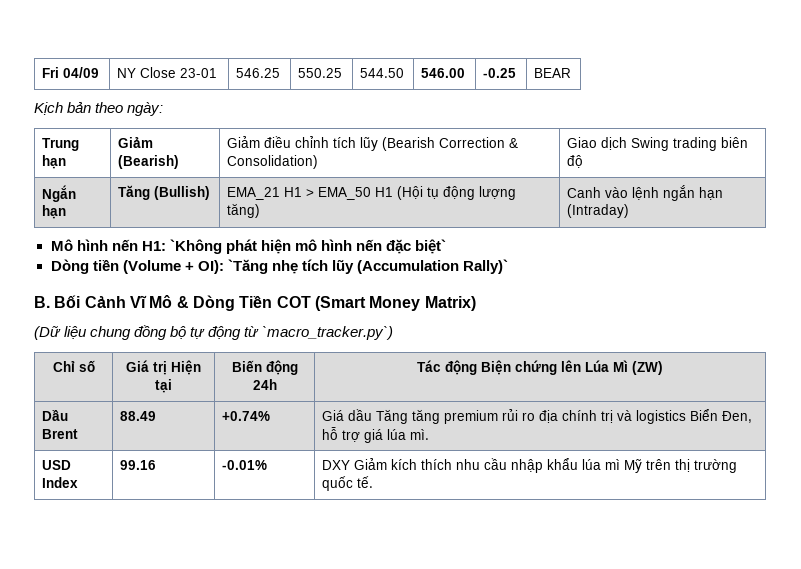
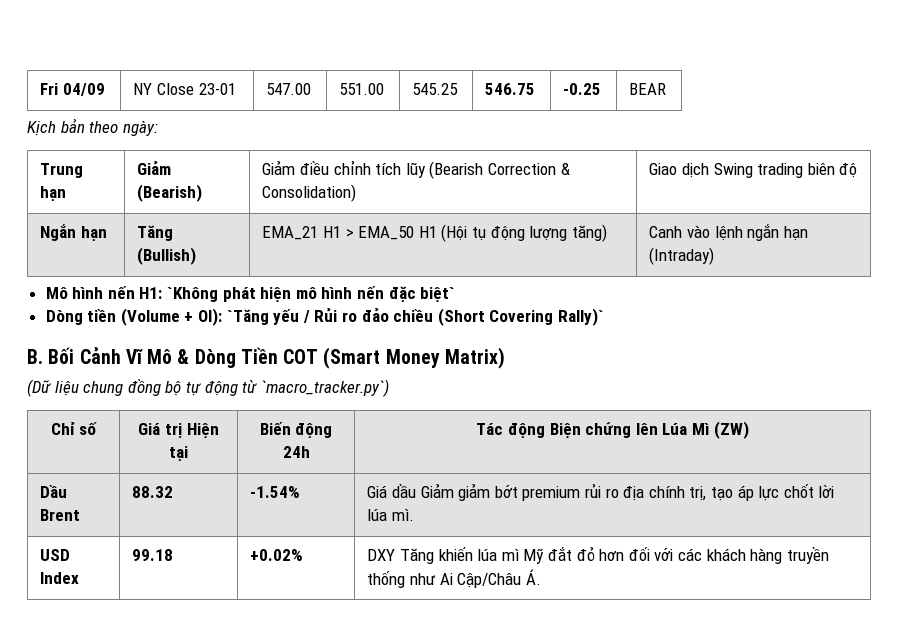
[236,68,281,78] [298,68,343,78] [360,68,405,78] [421,68,466,78] 546.25 | 550.25 | 544.50 | 546.00 -> [266,83,312,95] [339,83,385,95] [412,83,459,95] [485,83,536,95] 547.00 | 551.00 | 545.25 | 546.75
[271,259,459,274] nhẹ tích lũy (Accumulation -> [273,308,554,326] yếu / Rủi ro đảo chiều (Short Covering
[120,411,157,421] [222,411,271,421] 88.49 | +0.74% -> [132,486,174,498] [250,486,301,498] 88.32 | -1.54%
[376,409,441,424] Tăng tăng -> [420,483,518,501] Giảm giảm bớt
[601,409,753,424] [322,427,384,443] trị và logistics Biển Đen, hỗ trợ giá -> [689,484,835,501] trị, tạo áp lực chốt lời
[120,460,157,470] [222,460,268,470] 99.16 | -0.01% -> [132,549,174,561] [250,549,304,561] 99.18 | +0.02%
[354,458,738,473] [322,476,374,491] Giảm kích thích nhu cầu nhập khẩu lúa mì Mỹ trên thị trường quốc tế. -> [400,546,829,564] [367,569,541,588] Tăng khiến lúa mì Mỹ đắt đỏ hơn đối với các khách hàng truyền thống như Ai Cập/Châu Á.

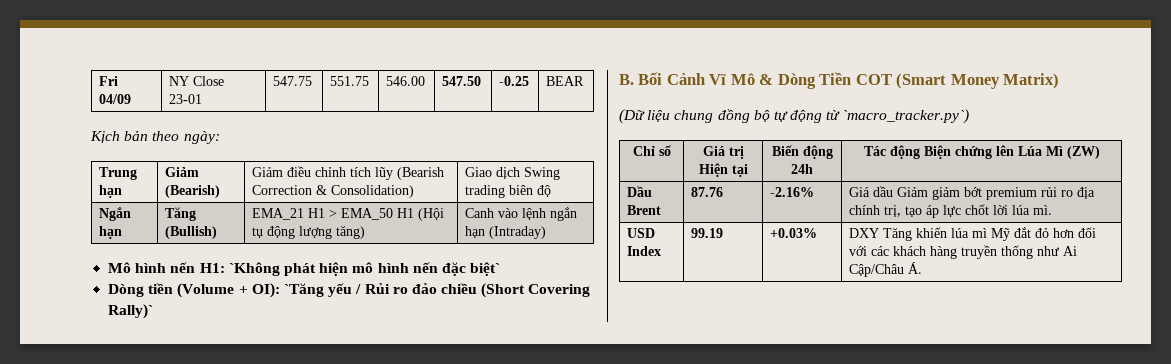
[266,83,312,95] [339,83,385,95] [412,83,459,95] [485,83,536,95] 547.00 | 551.00 | 545.25 | 546.75 -> [273,76,313,86] [330,76,370,86] [386,76,426,86] [442,76,482,86] 547.75 | 551.75 | 546.00 | 547.50
[132,486,174,498] [250,486,301,498] 88.32 | -1.54% -> [691,187,724,197] [770,187,815,197] 87.76 | -2.16%
[132,549,174,561] [250,549,304,561] 99.18 | +0.02% -> [691,228,724,238] [770,228,818,238] 99.19 | +0.03%

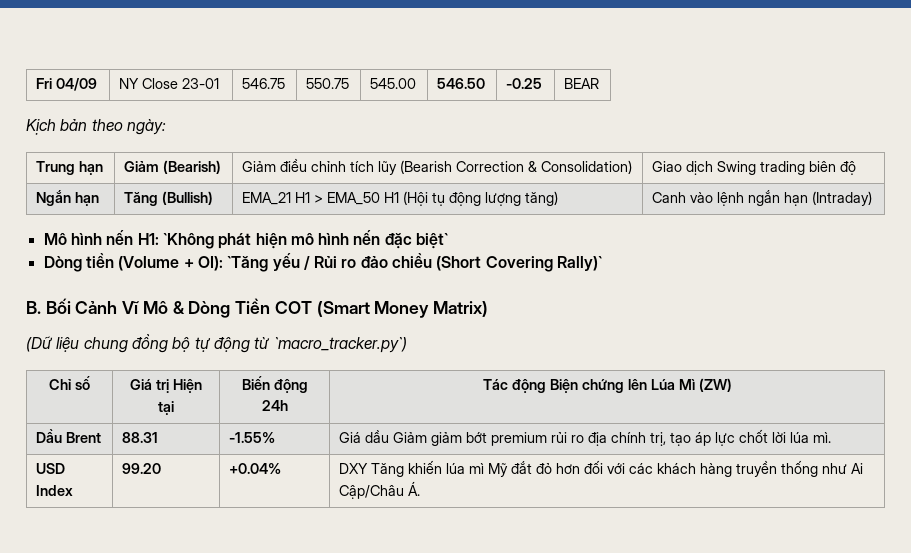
[273,76,313,86] [330,76,370,86] [386,76,426,86] [442,76,482,86] 547.75 | 551.75 | 546.00 | 547.50 -> [242,78,286,89] [306,78,350,89] [370,78,417,89] [437,78,486,89] 546.75 | 550.75 | 545.00 | 546.50
[691,187,724,197] [770,187,815,197] 87.76 | -2.16% -> [122,432,159,443] [229,432,276,443] 88.31 | -1.55%
[691,228,724,238] [770,228,818,238] 99.19 | +0.03% -> [122,463,162,474] [229,463,282,474] 99.20 | +0.04%

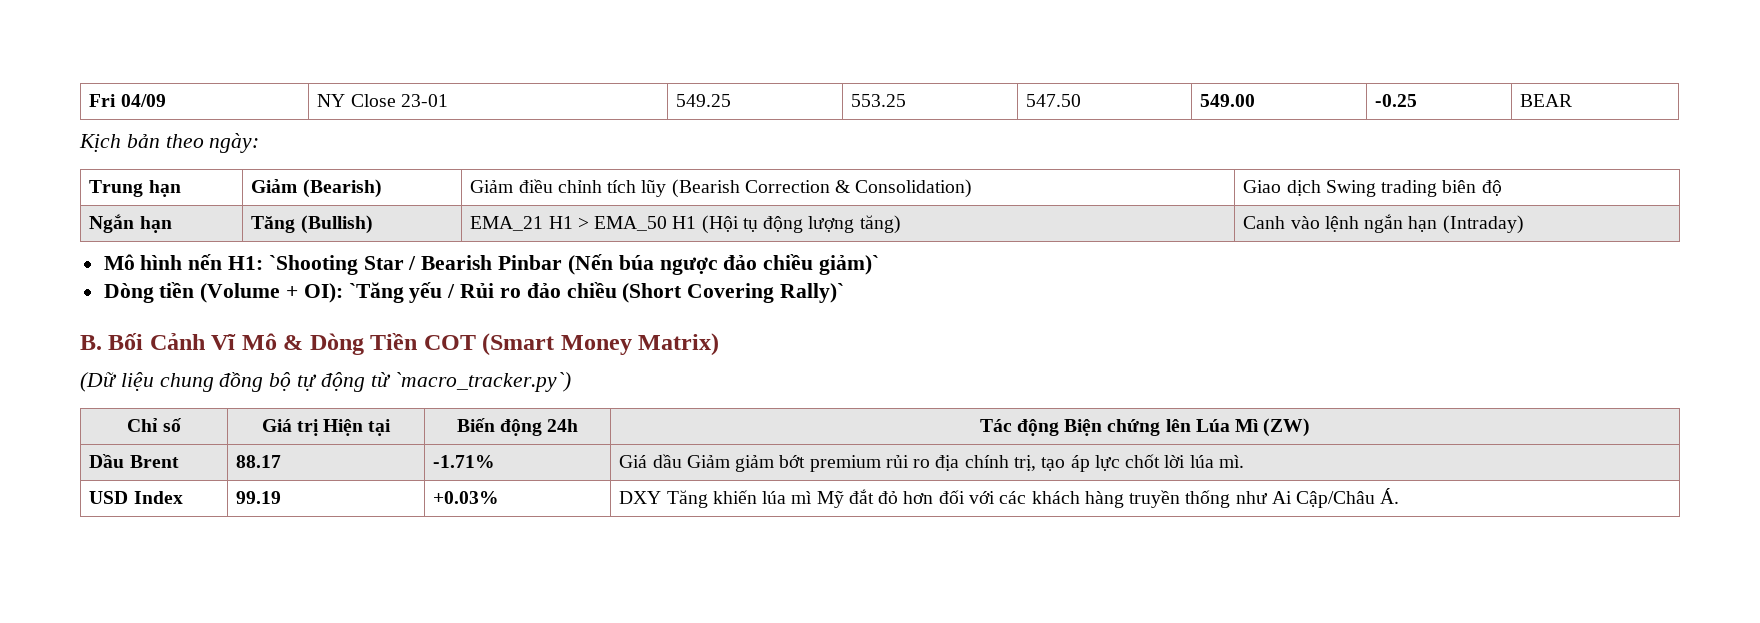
[242,78,286,89] [306,78,350,89] [370,78,417,89] [437,78,486,89] 546.75 | 550.75 | 545.00 | 546.50 -> [676,94,732,107] [851,94,907,107] [1026,94,1082,107] [1200,94,1256,107] 549.25 | 553.25 | 547.50 | 549.00
[162,230,449,249] `Không phát hiện mô hình nến đặc biệt` -> [268,254,879,275] `Shooting Star / Bearish Pinbar (Nến búa ngược đảo chiều giảm)`
[122,432,159,443] [229,432,276,443] 88.31 | -1.55% -> [236,455,282,468] [433,455,496,468] 88.17 | -1.71%
[122,463,162,474] [229,463,282,474] 99.20 | +0.04% -> [236,491,282,504] [433,491,500,504] 99.19 | +0.03%

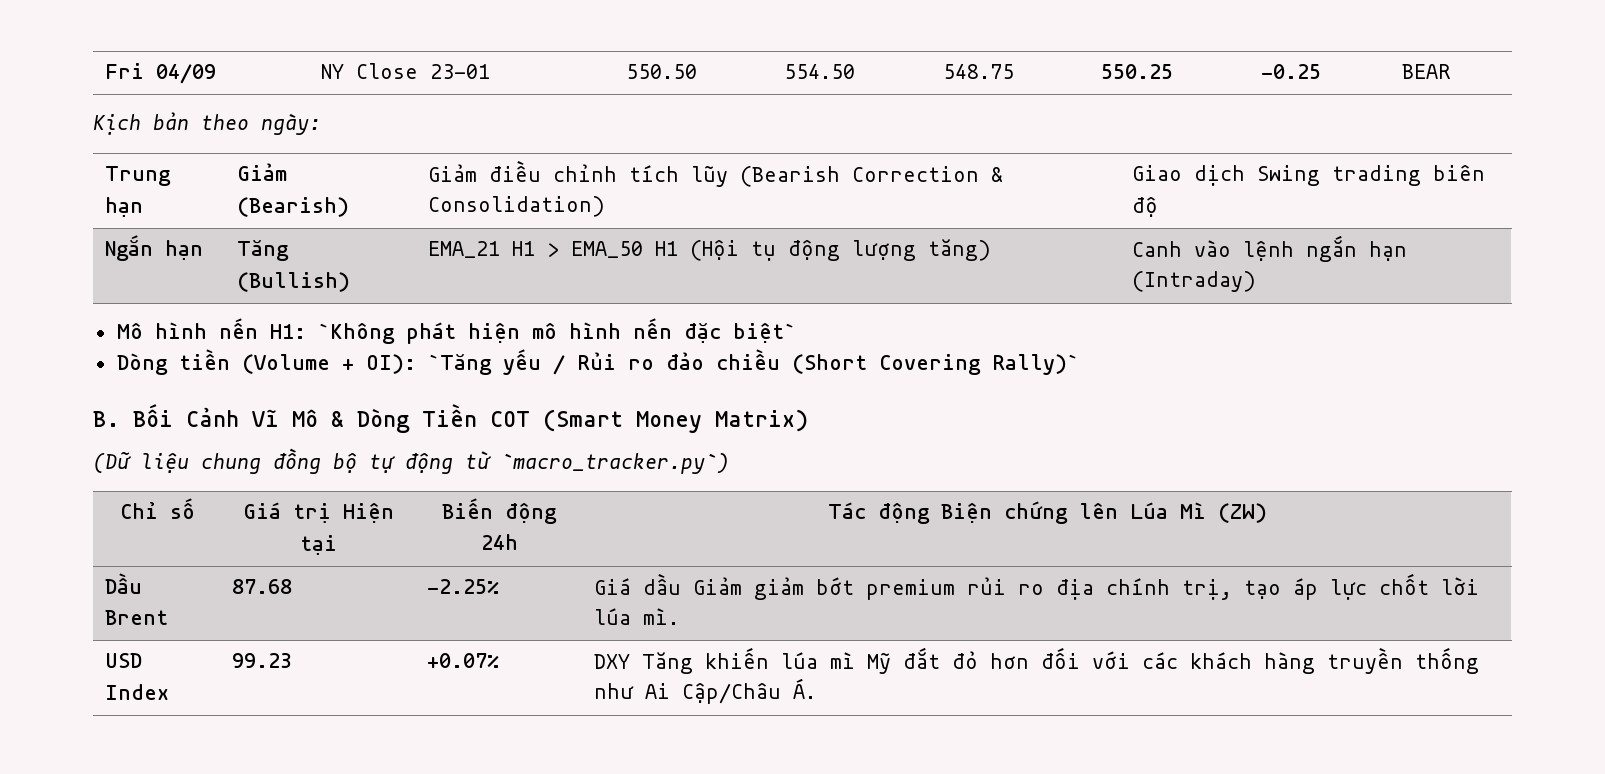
[676,94,732,107] [851,94,907,107] [1026,94,1082,107] [1200,94,1256,107] 549.25 | 553.25 | 547.50 | 549.00 -> [626,64,698,79] [784,64,856,79] [943,64,1015,79] [1101,64,1174,79] 550.50 | 554.50 | 548.75 | 550.25
[268,254,879,275] `Shooting Star / Bearish Pinbar (Nến búa ngược đảo chiều giảm)` -> [317,318,796,344] `Không phát hiện mô hình nến đặc biệt`
[236,455,282,468] [433,455,496,468] 88.17 | -1.71% -> [232,579,293,594] [427,579,500,594] 87.68 | -2.25%
[236,491,282,504] [433,491,500,504] 99.19 | +0.03% -> [232,653,293,668] [427,653,500,668] 99.23 | +0.07%

